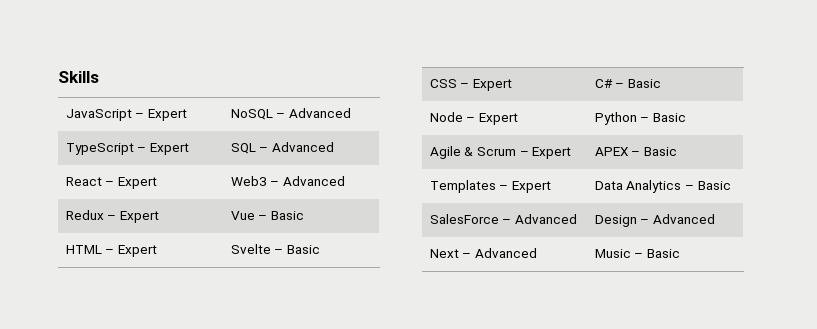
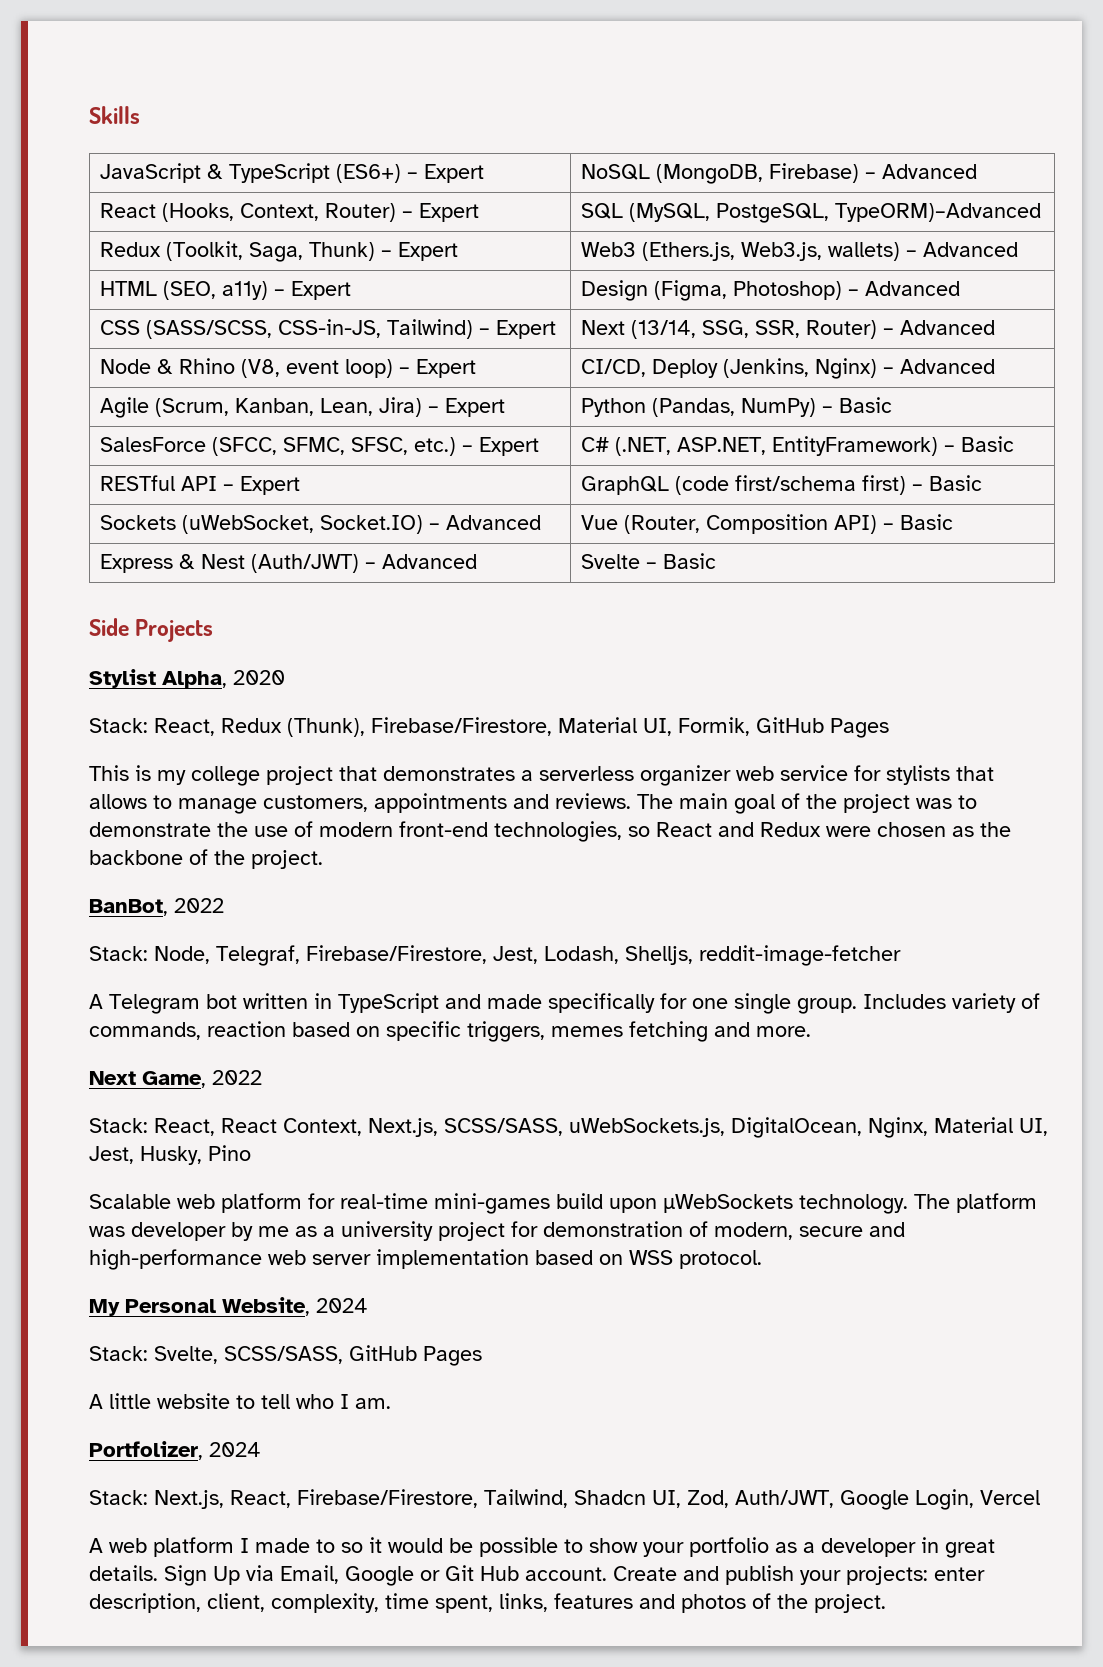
(132, 115) none -> [206,163,401,183] & TypeScript (ES6+)
[276,108,351,118] [65,143,134,155] – Advanced // TypeScript -> [655,163,977,184] [99,203,396,222] (MongoDB, Firebase) – Advanced // React (Hooks, Context, Router)
[259,142,334,152] [65,177,102,186] – Advanced // React -> [628,203,1041,223] [99,241,375,262] (MySQL, PostgeSQL, TypeORM)–Advanced // Redux (Toolkit, Saga, Thunk)
[270,176,345,186] [65,210,159,223] [230,211,304,220] [65,245,157,257] [230,244,320,254] [429,79,512,91] [594,79,661,88] [429,112,518,125] [594,112,686,125] [429,146,572,159] [594,147,677,156] [429,180,551,193] [594,180,731,193] [429,214,577,224] [594,214,715,227] [429,248,537,258] [594,249,680,258] – Advanced // Redux – Expert | Vue – Basic // HTML – Expert | Svelte – Basic // CSS – Expert | C# – Basic // Node – Expert | Python – Basic // Agile & Scrum – Expert | APEX – Basic // Templates – Expert | Data Analytics – Basic // SalesForce – Advanced | Design – Advanced // Next – Advanced | Music – Basic -> [641,242,1018,261] [99,281,351,300] [580,280,960,301] [99,319,556,339] [580,320,995,339] [99,358,476,378] [580,358,995,379] [99,397,505,418] [580,397,892,417] [99,437,539,456] [580,436,1014,456] [99,475,300,495] [580,475,982,495] [99,515,541,534] [580,514,953,534] [99,554,477,573] [580,553,716,569] [89,618,214,642] [89,669,285,688] [89,717,889,738] [89,765,994,786] [89,793,977,814] [89,821,1011,842] [89,849,323,869] [89,898,224,916] [89,945,901,966] [89,993,1040,1014] [89,1021,811,1042] [89,1070,262,1088] [89,1117,1048,1138] [89,1145,251,1165] [89,1193,1037,1214] [89,1221,905,1241] [89,1249,762,1270] [89,1297,368,1316] [89,1345,482,1366] [89,1393,391,1409] [89,1441,261,1460] [89,1489,1040,1510] [89,1537,995,1558] [89,1565,985,1586] [89,1593,886,1613] (Ethers.js, Web3.js, wallets) – Advanced // HTML (SEO, a11y) – Expert | Design (Figma, Photoshop) – Advanced // CSS (SASS/SCSS, CSS-in-JS, Tailwind) – Expert | Next (13/14, SSG, SSR, Router) – Advanced // Node & Rhino (V8, event loop) – Expert | CI/CD, Deploy (Jenkins, Nginx) – Advanced // Agile (Scrum, Kanban, Lean, Jira) – Expert | Python (Pandas, NumPy) – Basic // SalesForce (SFCC, SFMC, SFSC, etc.) – Expert | C# (.NET, ASP.NET, EntityFramework) – Basic // RESTful API – Expert | GraphQL (code first/schema first) – Basic // Sockets (uWebSocket, Socket.IO) – Advanced | Vue (Router, Composition API) – Basic // Express & Nest (Auth/JWT) – Advanced | Svelte – Basic // Side Projects // Stylist Alpha, 2020 // Stack: React, Redux (Thunk), Firebase/Firestore, Material UI, Formik, GitHub Pages // This is my college project that demonstrates a serverless organizer web service for stylists that allows to manage customers, appointments and reviews. The main goal of the project was to demonstrate the use of modern front-end technologies, so React and Redux were chosen as the backbone of the project. // BanBot, 2022 // Stack: Node, Telegraf, Firebase/Firestore, Jest, Lodash, Shelljs, reddit-image-fetcher // A Telegram bot written in TypeScript and made specifically for one single group. Includes variety of commands, reaction based on specific triggers, memes fetching and more. // Next Game, 2022 // Stack: React, React Context, Next.js, SCSS/SASS, uWebSockets.js, DigitalOcean, Nginx, Material UI, Jest, Husky, Pino // Scalable web platform for real-time mini-games build upon µWebSockets technology. The platform was developer by me as a university project for demonstration of modern, secure and high-performance web server implementation based on WSS protocol. // My Personal Website, 2024 // Stack: Svelte, SCSS/SASS, GitHub Pages // A little website to tell who I am. // Portfolizer, 2024 // Stack: Next.js, React, Firebase/Firestore, Tailwind, Shadcn UI, Zod, Auth/JWT, Google Login, Vercel // A web platform I made to so it would be possible to show your portfolio as a developer in great details. Sign Up via Email, Google or Git Hub account. Create and publish your projects: enter description, client, complexity, time spent, links, features and photos of the project.

